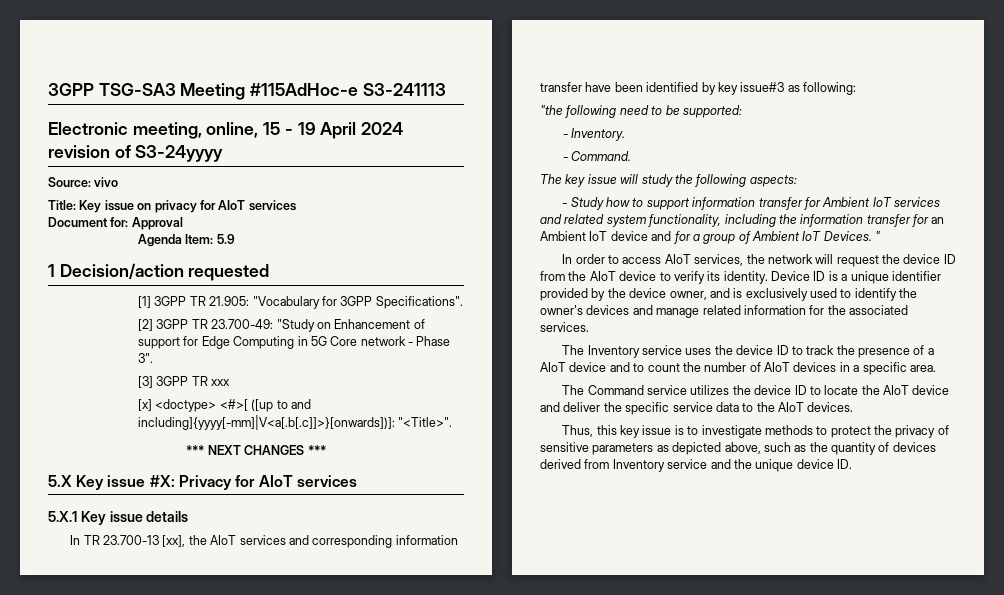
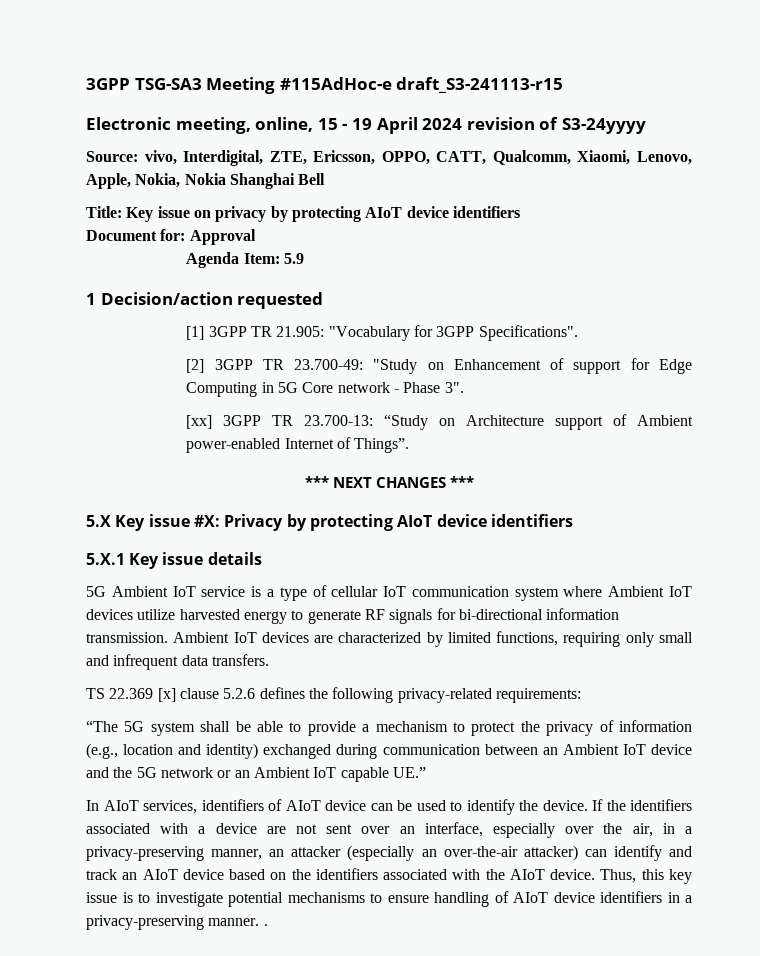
[362,83,446,96] S3-241113 -> [396,77,564,93] draft_S3-241113-r15
[94,177,119,187] vivo -> [144,150,692,166] [86,173,326,189] vivo, Interdigital, ZTE, Ericsson, OPPO, CATT, Qualcomm, Xiaomi, Lenovo, Apple, Nokia, Nokia Shanghai Bell
[199,200,296,211] for AIoT services -> [270,206,520,222] by protecting AIoT device identifiers
[138,376,231,388] [138,399,311,412] [138,415,453,430] [3] 3GPP TR xxx // [x] <doctype> <#>[ ([up to and including]{yyyy[-mm]|V<a[.b[.c]]>}[onwards])]: "<Title>". -> [186,414,693,430] [186,437,410,453] [xx] 3GPP TR 23.700-13: “Study on Architecture support of Ambient power-enabled Internet of Things”.
[234,475,358,487] for AIoT services -> [286,514,573,531] by protecting AIoT device identifiers
[70,535,458,548] [540,82,856,95] [540,105,742,118] [562,128,625,141] [562,151,631,161] [540,174,797,187] [562,197,941,210] [540,214,929,227] In TR 23.700-13 [xx], the AIoT services and corresponding information transfer have been identified by key issue#3 as following: // "the following need to be supported: // - Inventory. // - Command. // The key issue will study the following aspects: // - Study how to support information transfer for Ambient IoT services and related system functionality, including the information transfer for -> [86,585,692,601] [86,608,620,624] [86,631,693,647] [86,654,269,670] [86,687,581,703] [86,720,692,736] [86,743,538,759] 5G Ambient IoT service is a type of cellular IoT communication system where Ambient IoT devices utilize harvested energy to generate RF signals for bi-directional information transmission. Ambient IoT devices are characterized by limited functions, requiring only small and infrequent data transfers. // TS 22.369 [x] clause 5.2.6 defines the following privacy-related requirements: // “The 5G system shall be able to provide a mechanism to protect the privacy of information (e.g., location and identity) exchanged during communication between
[673,231,881,244] [562,254,956,267] [540,271,941,284] [540,288,918,301] [540,305,908,318] [540,322,589,332] [562,345,934,358] [540,362,936,375] [562,385,950,395] [540,402,854,415] for a group of Ambient IoT Devices. " // In order to access AIoT services, the network will request the device ID from the AIoT device to verify its identity. Device ID is a unique identifier provided by the device owner, and is exclusively used to identify the owner's devices and manage related information for the associated services. // The Inventory service uses the device ID to track the presence of a AIoT device and to count the number of AIoT devices in a specific area. // The Command service utilizes the device ID to locate the AIoT device and deliver the specific service data to the AIoT devices. // -> [113,767,426,782] [86,799,692,815] [86,822,693,838] [86,845,693,861] [86,868,596,880] the 5G network or an Ambient IoT capable UE.” // In AIoT services, identifiers of AIoT device can be used to identify the device. If the identifiers associated with a device are not sent over an interface, especially over the air, in a privacy-preserving manner, an attacker (especially an over-the-air attacker) can identify and track an AIoT device based on the identifiers associated with the AIoT device.
[764,425,949,438] [540,442,936,455] [540,459,852,472] methods to protect the privacy of sensitive parameters as depicted above, such as the quantity of devices derived from Inventory service and the unique device ID. -> [228,891,692,907] [86,915,268,930] potential mechanisms to ensure handling of AIoT device identifiers in a privacy-preserving manner. .

